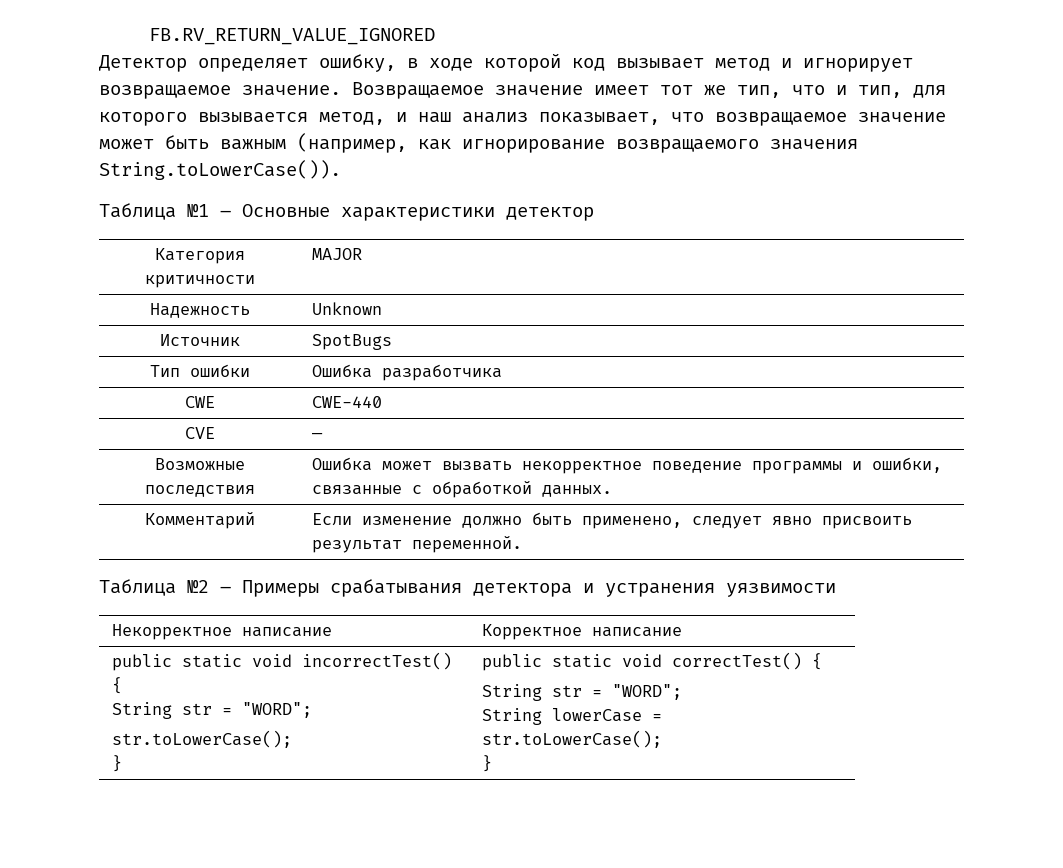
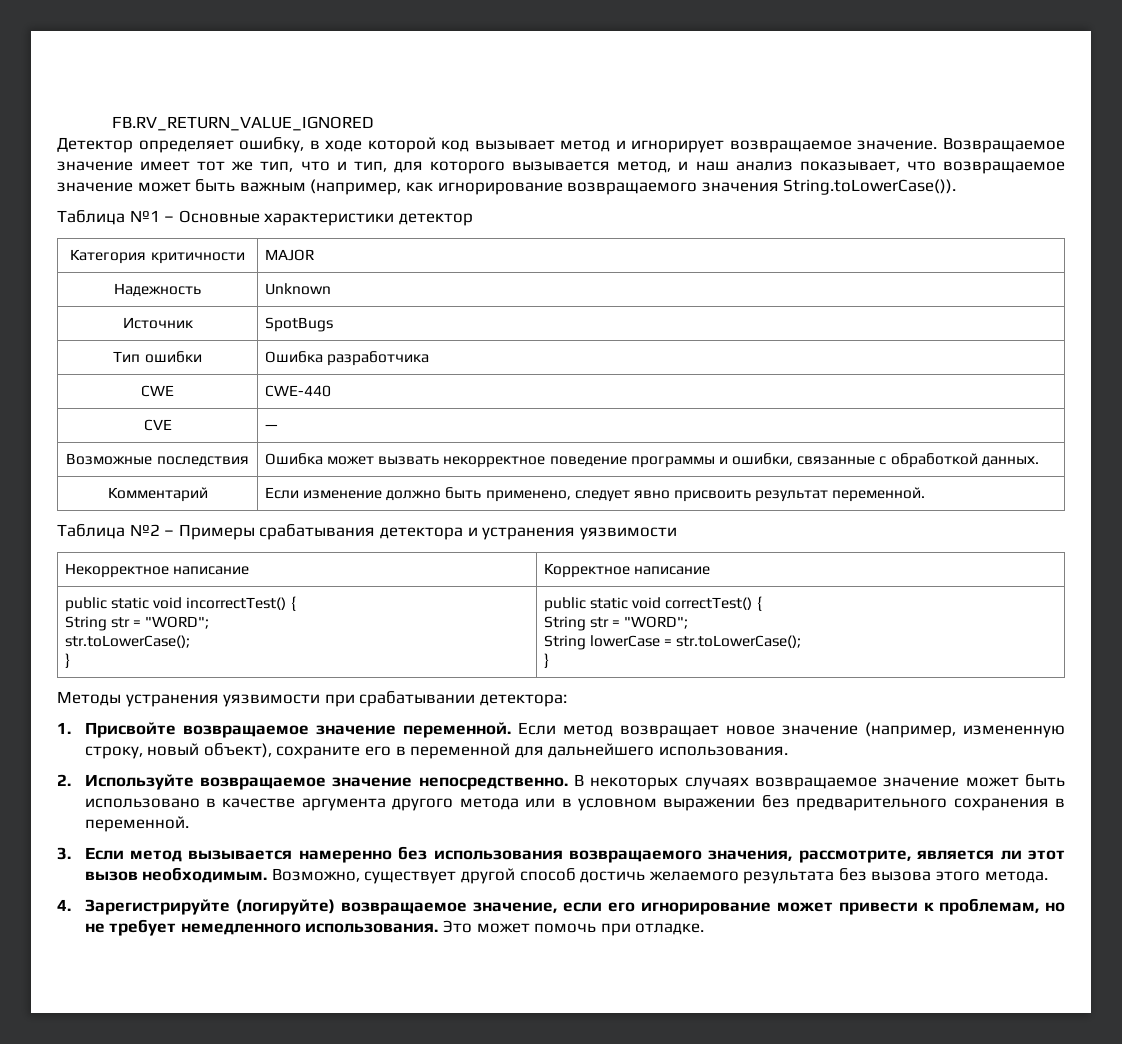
(493, 763) none -> [57,691,567,707] [57,722,1065,738] [84,743,788,759] [57,774,1065,790] [84,795,1065,811] [84,816,189,832] [57,846,1065,863] [84,867,1048,884] [57,898,1065,915] [84,919,705,936] // Методы устранения уязвимости при срабатывании детектора: // 1. Присвойте возвращаемое значение переменной. Если метод возвращает новое значение (например, измененную строку, новый объект), сохраните его в переменной для дальнейшего использования. // 2. Используйте возвращаемое значение непосредственно. В некоторых случаях возвращаемое значение может быть использовано в качестве аргумента другого метода или в условном выражении без предварительного сохранения в переменной. // 3. Если метод вызывается намеренно без использования возвращаемого значения, рассмотрите, является ли этот вызов необходимым. Возможно, существует другой способ достичь желаемого результата без вызова этого метода. // 4. Зарегистрируйте (логируйте) возвращаемое значение, если его игнорирование может привести к проблемам, но не требует немедленного использования. Это может помочь при отладке.

